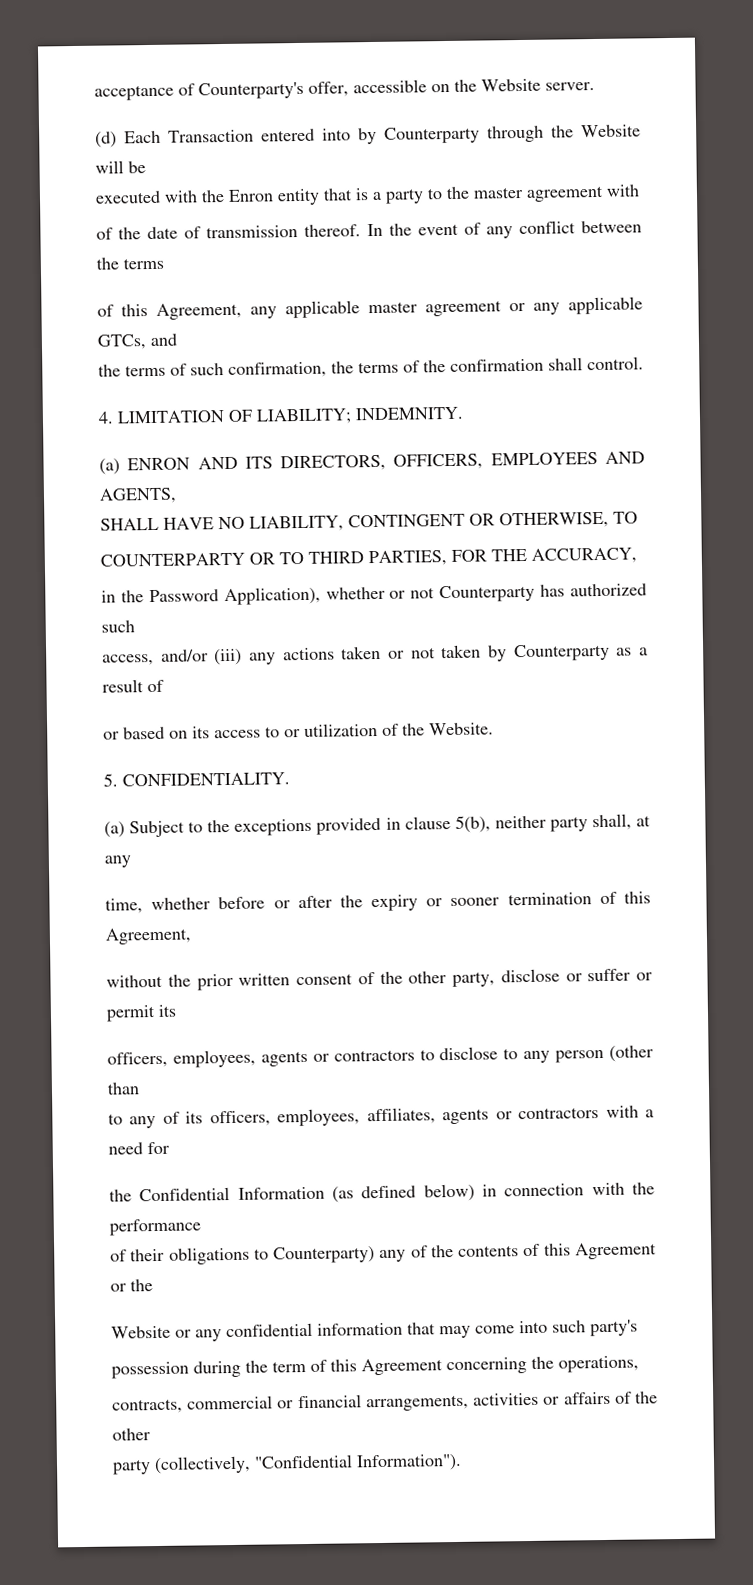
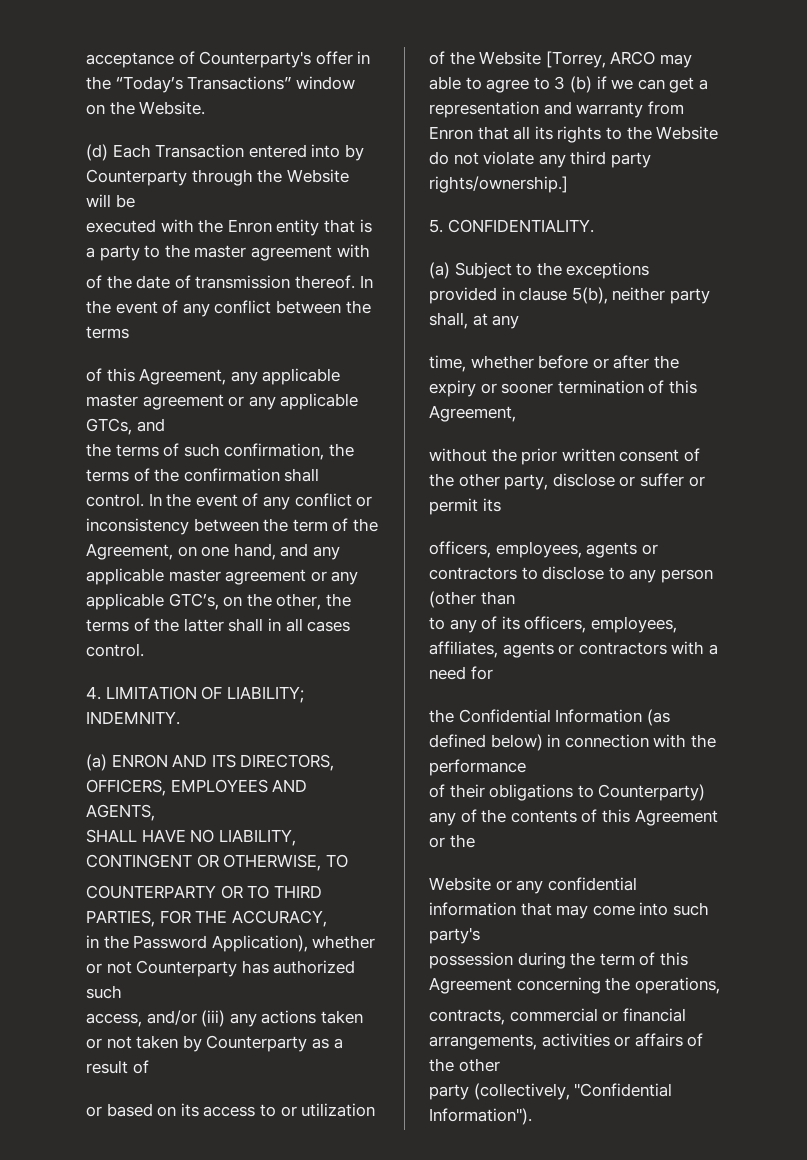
[308,78,595,97] offer, accessible on the Website server. -> [315,51,371,65] [86,76,355,93] [86,101,206,115] offer in the “Today’s Transactions” window on the Website.
(644, 363) none -> [148,493,373,510] [86,518,378,535] [86,543,340,560] [86,568,359,585] [86,593,351,610] [86,618,351,632] [86,643,144,657] In the event of any conflict or inconsistency between the term of the Agreement, on one hand, and any applicable master agreement or any applicable GTC’s, on the other, the terms of the latter shall in all cases control.
[429,722,494,736] Website. -> [479,51,692,68] [429,76,708,93] [429,101,684,118] [429,126,719,143] [429,151,651,168] [429,176,568,193] Website [Torrey, ARCO may able to agree to 3 (b) if we can get a representation and warranty from Enron that all its rights to the Website do not violate any third party rights/ownership.]

